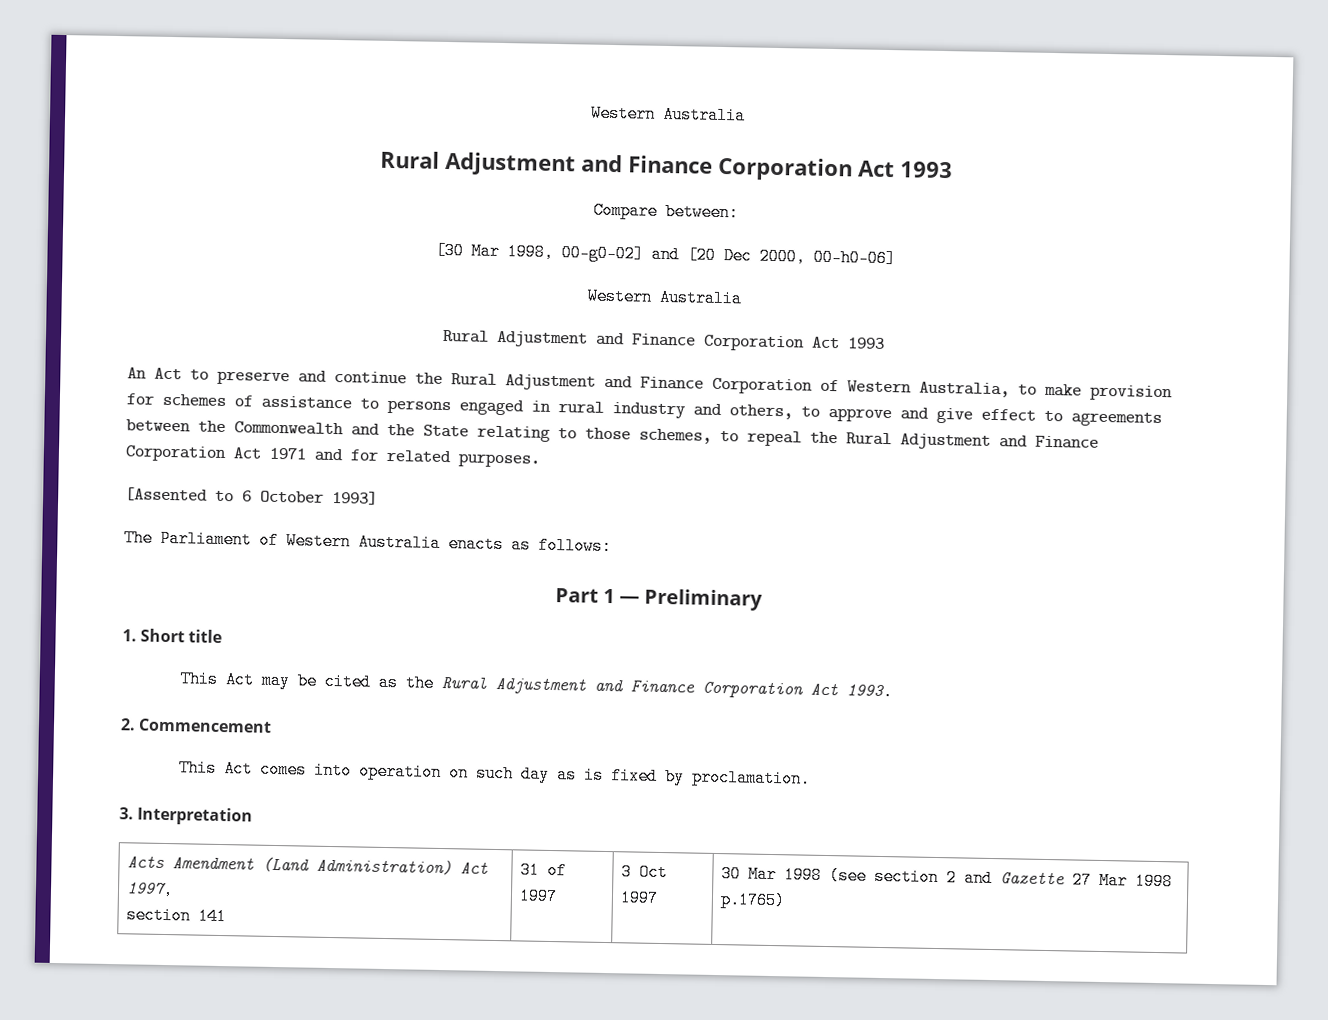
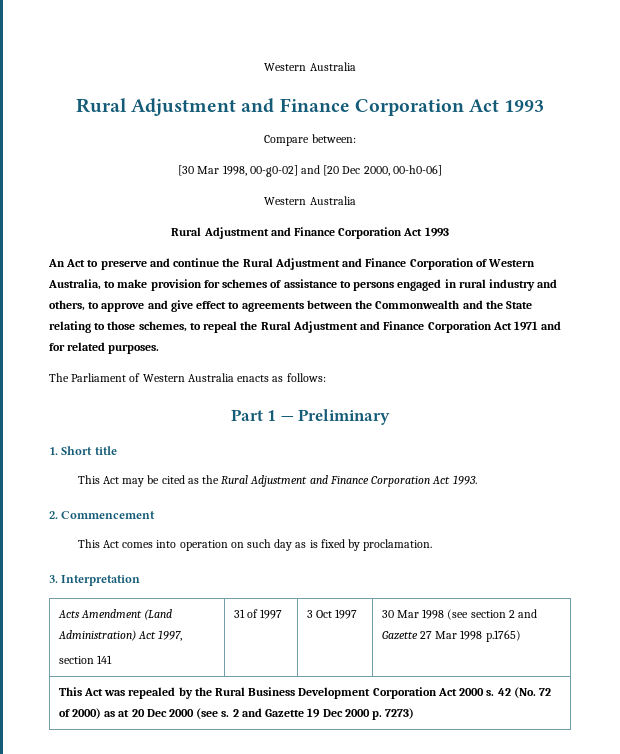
[125,487,378,505] // [Assented to 6 October 1993] -> (160, 349) none
(787, 900) none -> [58,687,552,699] [58,708,415,720] // This Act was repealed by the Rural Business Development Corporation Act 2000 s. 42 (No. 72 of 2000) as at 20 Dec 2000 (see s. 2 and Gazette 19 Dec 2000 p. 7273)

